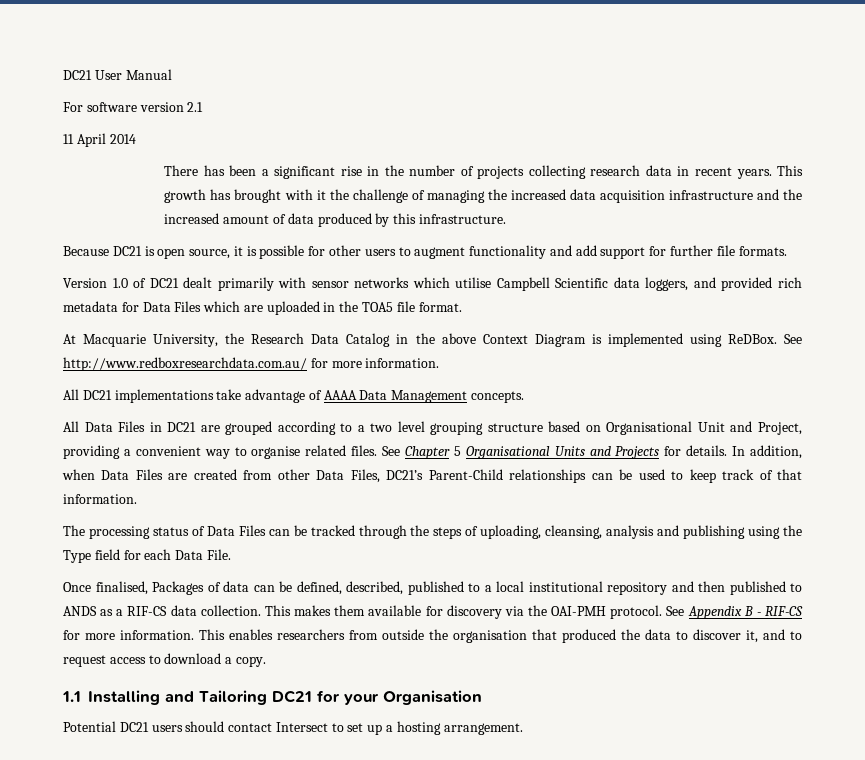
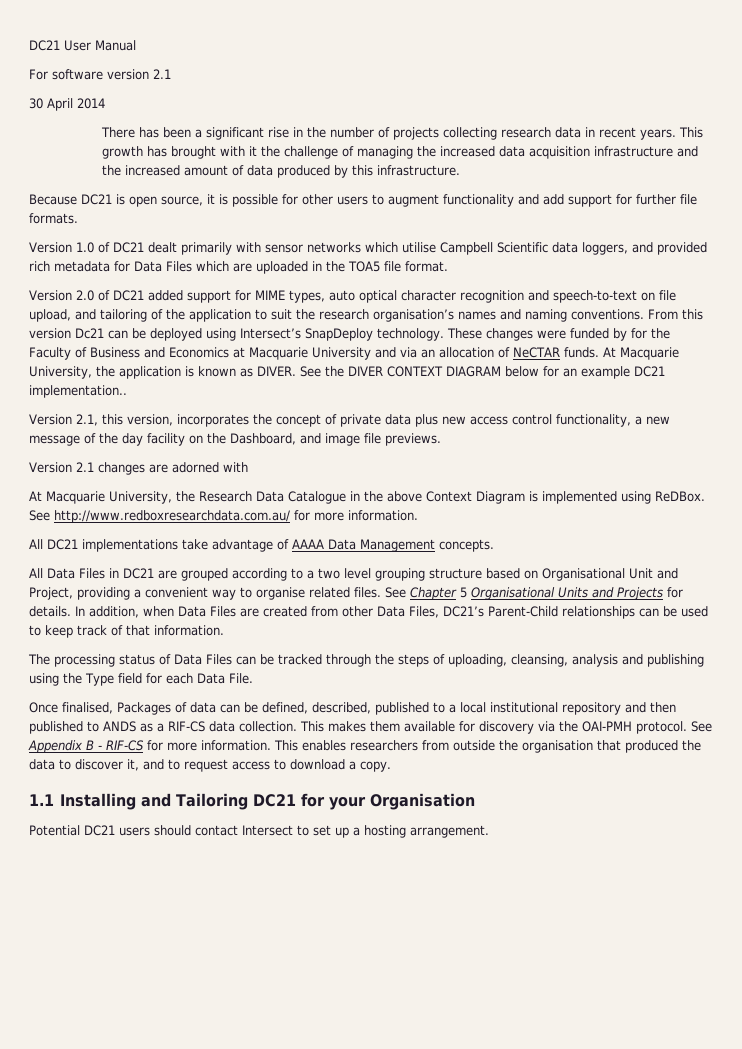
[63,134,74,144] 11 -> [29,98,43,109] 30
(462, 307) none -> [29,290,676,303] [29,309,703,322] [29,328,670,341] [29,347,679,360] [29,366,665,379] [29,385,127,398] [29,414,670,427] [29,433,441,446] [29,462,248,475] // Version 2.0 of DC21 added support for MIME types, auto optical character recognition and speech-to-text on file upload, and tailoring of the application to suit the research organisation’s names and naming conventions. From this version Dc21 can be deployed using Intersect’s SnapDeploy technology. These changes were funded by for the Faculty of Business and Economics at Macquarie University and via an allocation of NeCTAR funds. At Macquarie University, the application is known as DIVER. See the DIVER CONTEXT DIAGRAM below for an example DC21 implementation.. // Version 2.1, this version, incorporates the concept of private data plus new access control functionality, a new message of the day facility on the Dashboard, and image file previews. // Version 2.1 changes are adorned with
[346,333,391,347] Catalog -> [288,491,346,504] Catalogue

